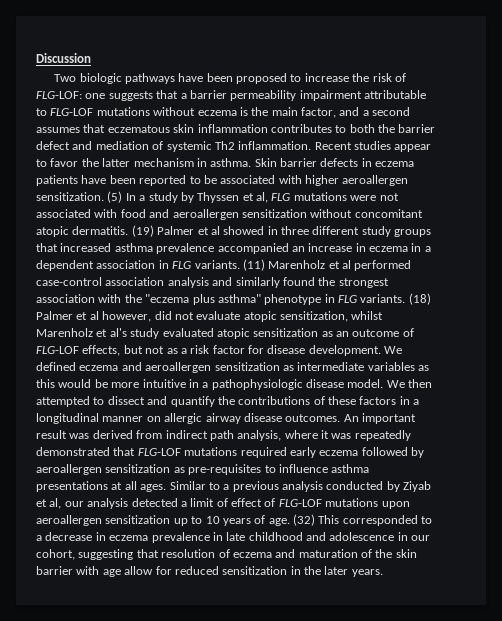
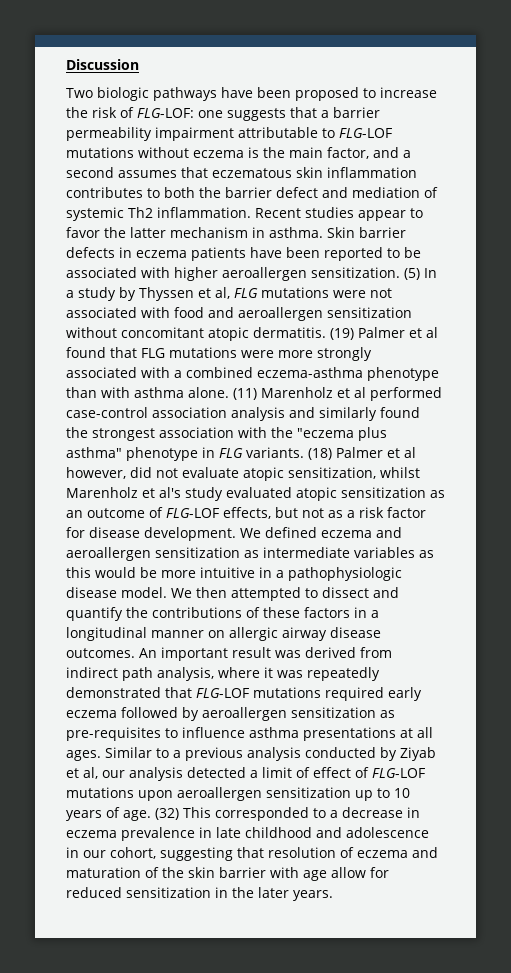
[223,226,432,237] [36,243,431,254] [36,260,240,271] showed in three different study groups that increased asthma prevalence accompanied an increase in eczema in a dependent association in FLG variants. -> [66,347,372,361] [66,367,439,381] [66,387,229,398] found that FLG mutations were more strongly associated with a combined eczema-asthma phenotype than with asthma alone.

